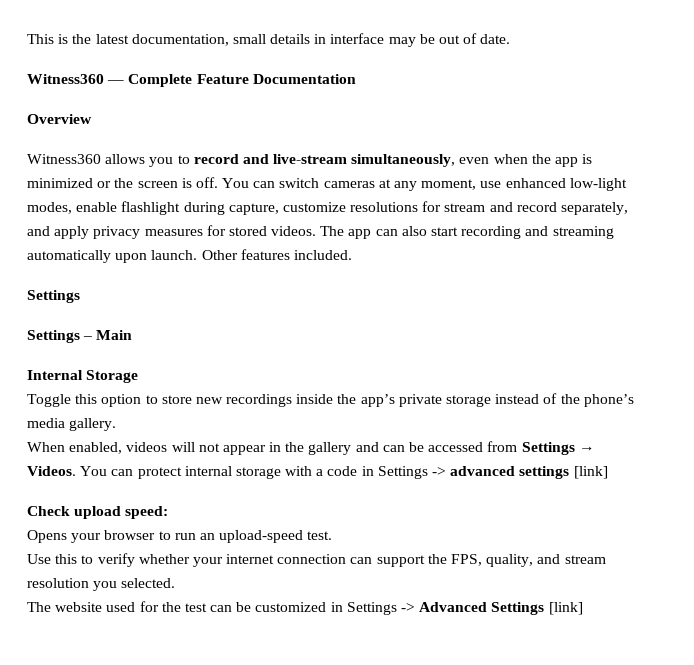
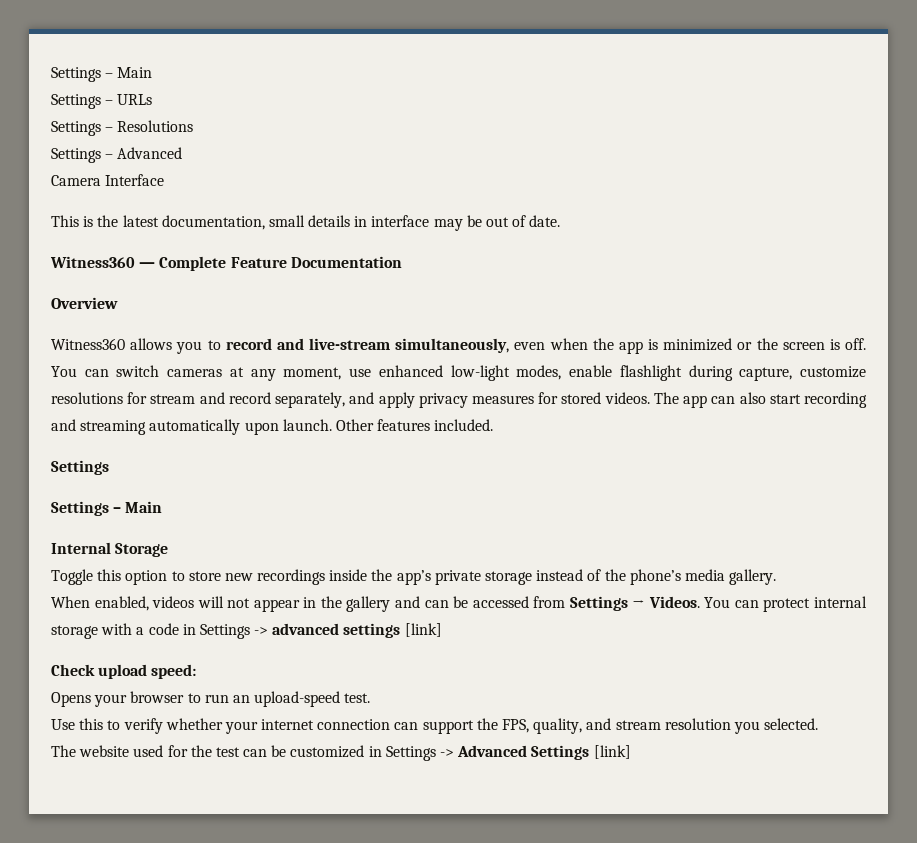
(27, 39) none -> [51,67,153,82] [51,94,153,109] [51,120,194,136] [51,147,183,163] [51,174,165,186] Settings – Main // Settings – URLs // Settings – Resolutions // Settings – Advanced // Camera Interface //

